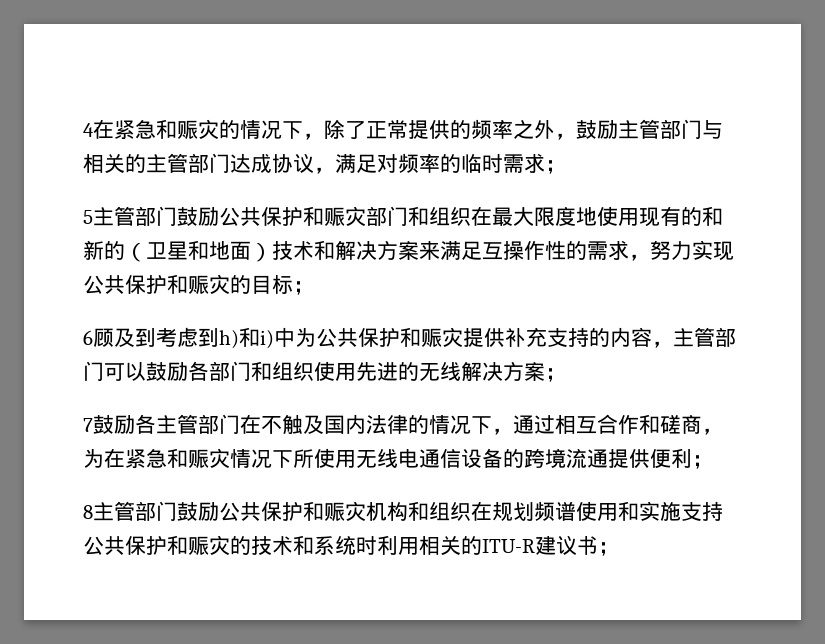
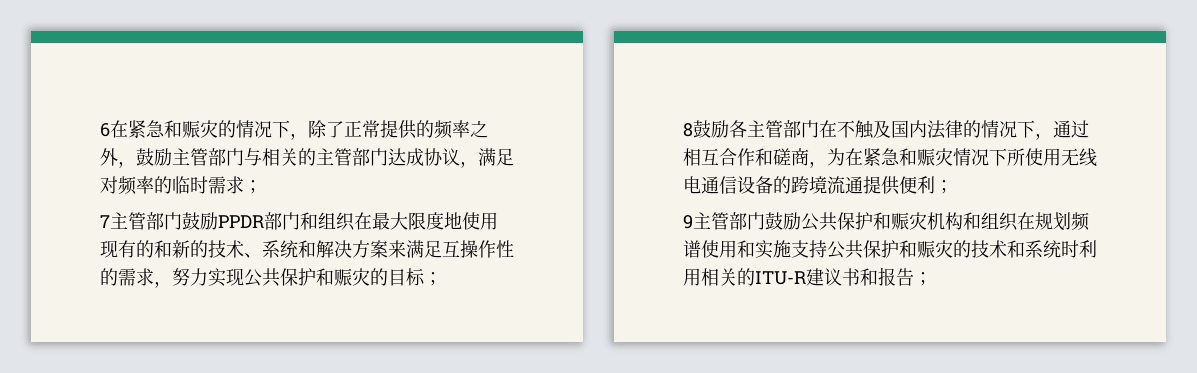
[83,123,94,137] 4 -> [100,123,110,137] 6
[83,206,366,227] 5主管部门鼓励公共保护和赈灾 -> [100,212,264,230] 7主管部门鼓励PPDR
[125,240,314,262] （卫星和地面）技术 -> [208,240,298,258] 技术、系统
[83,327,736,349] [83,361,566,382] [83,418,93,432] 6顾及到考虑到h)和i)中为公共保护和赈灾提供补充支持的内容，主管部门可以鼓励各部门和组织使用先进的无线解决方案； // 7 -> [683,123,693,137] 8
[83,505,93,519] 8 -> [683,215,693,229] 9
(598, 545) none -> [860,267,914,286] 和报告

